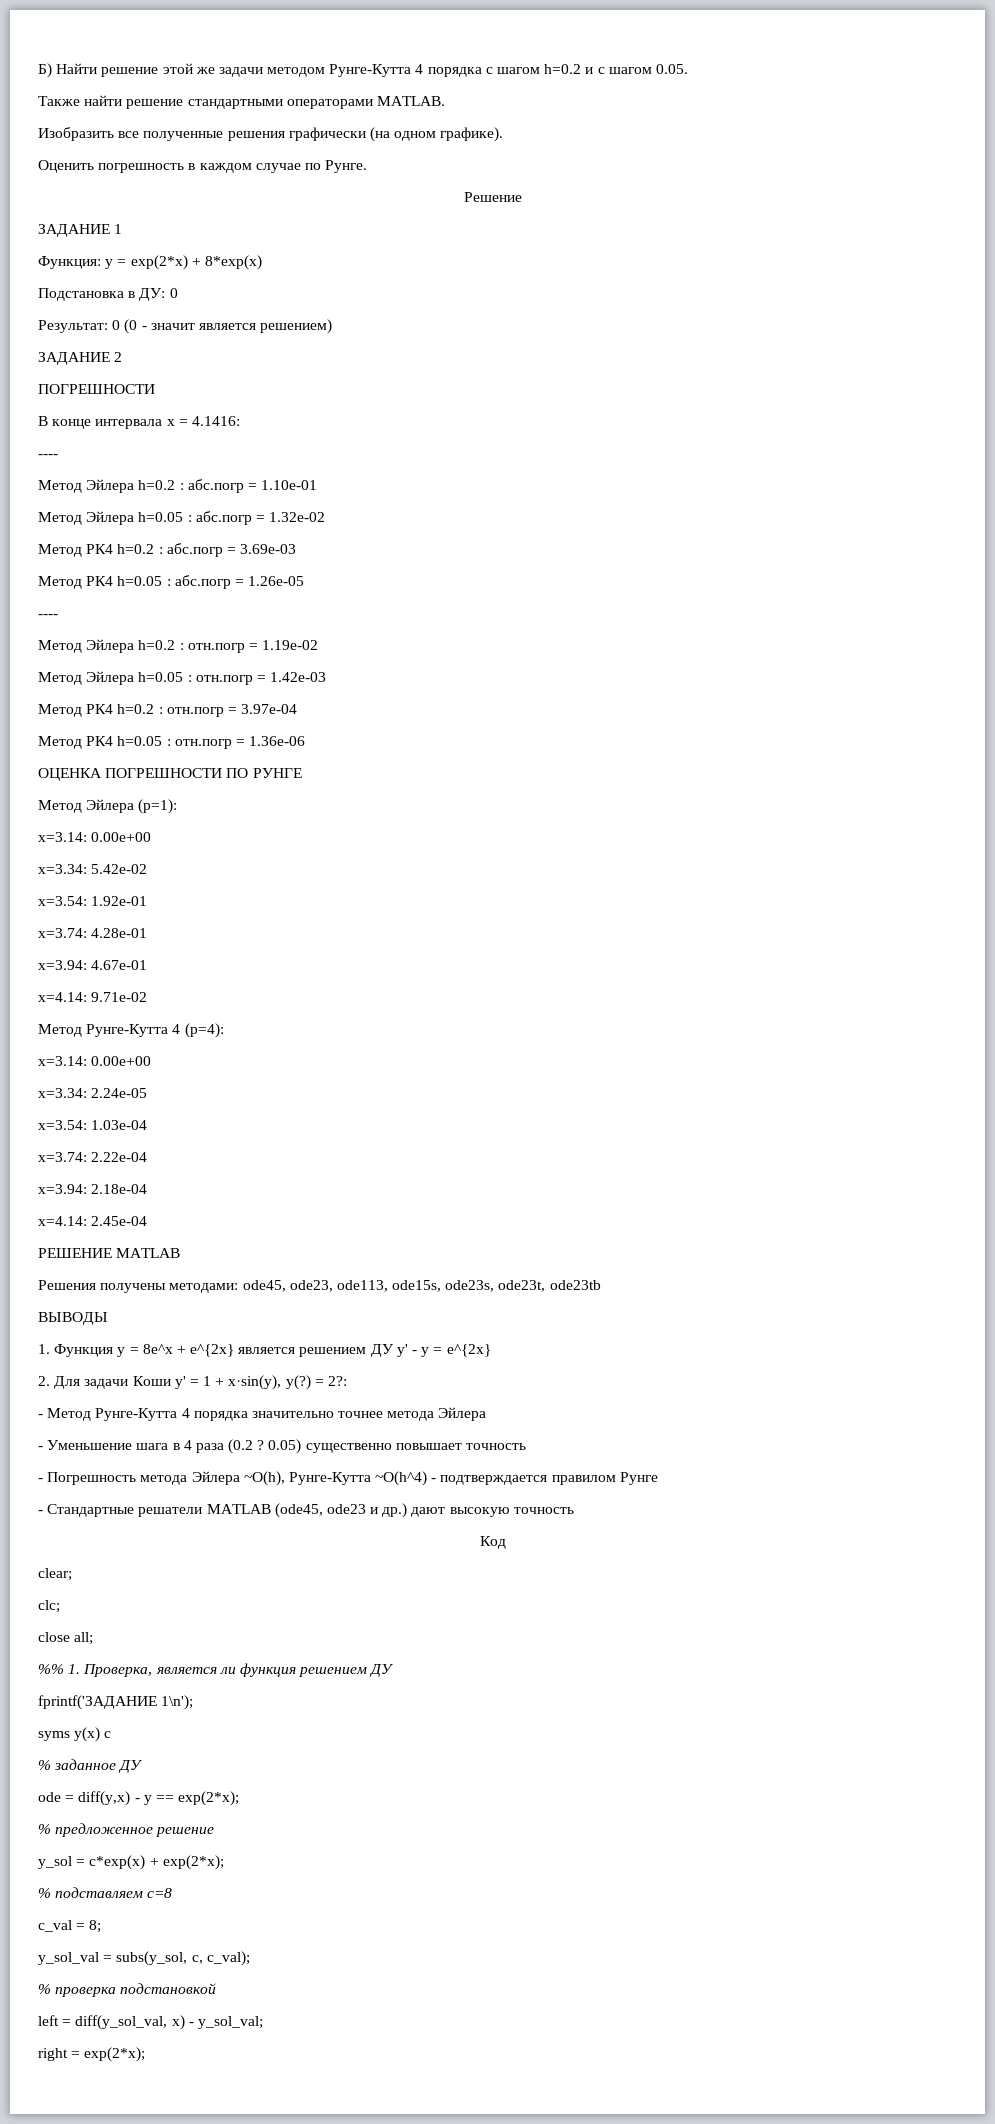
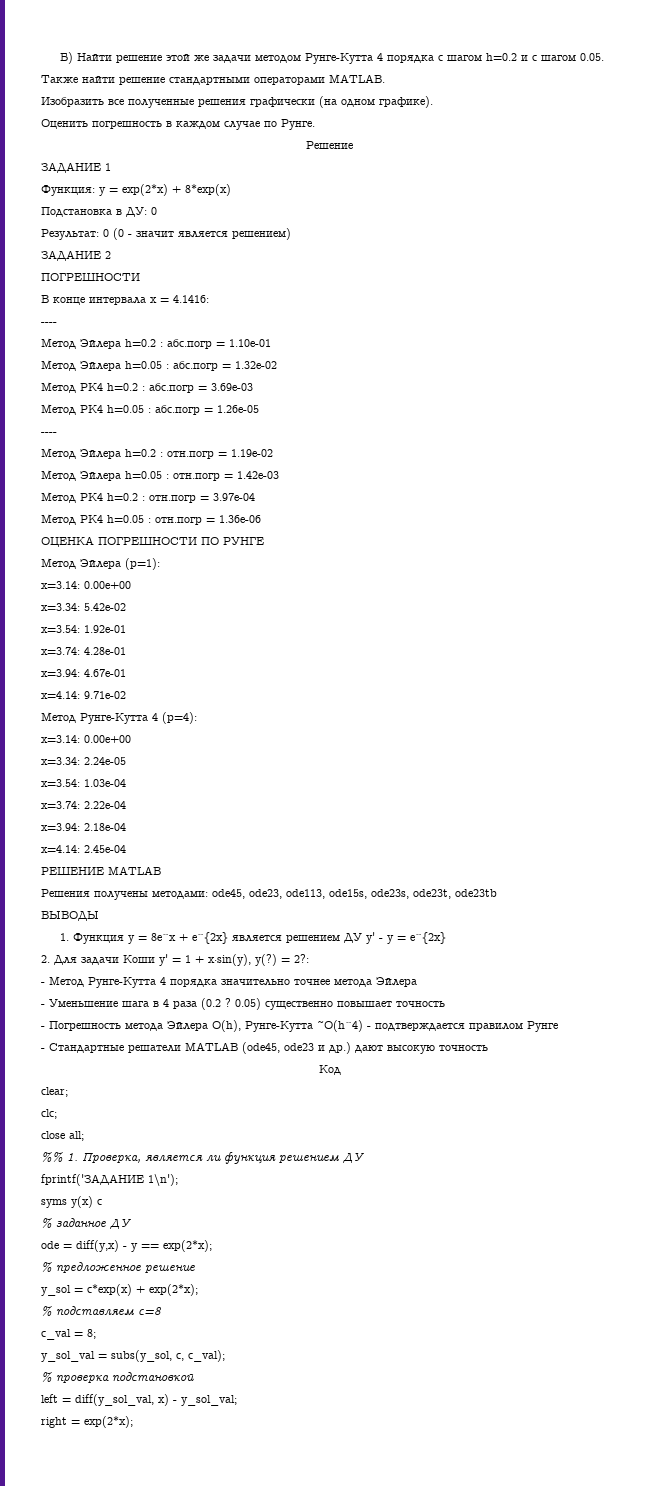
[243,1471,285,1486] ~O(h), -> [212,1020,241,1032] O(h),

